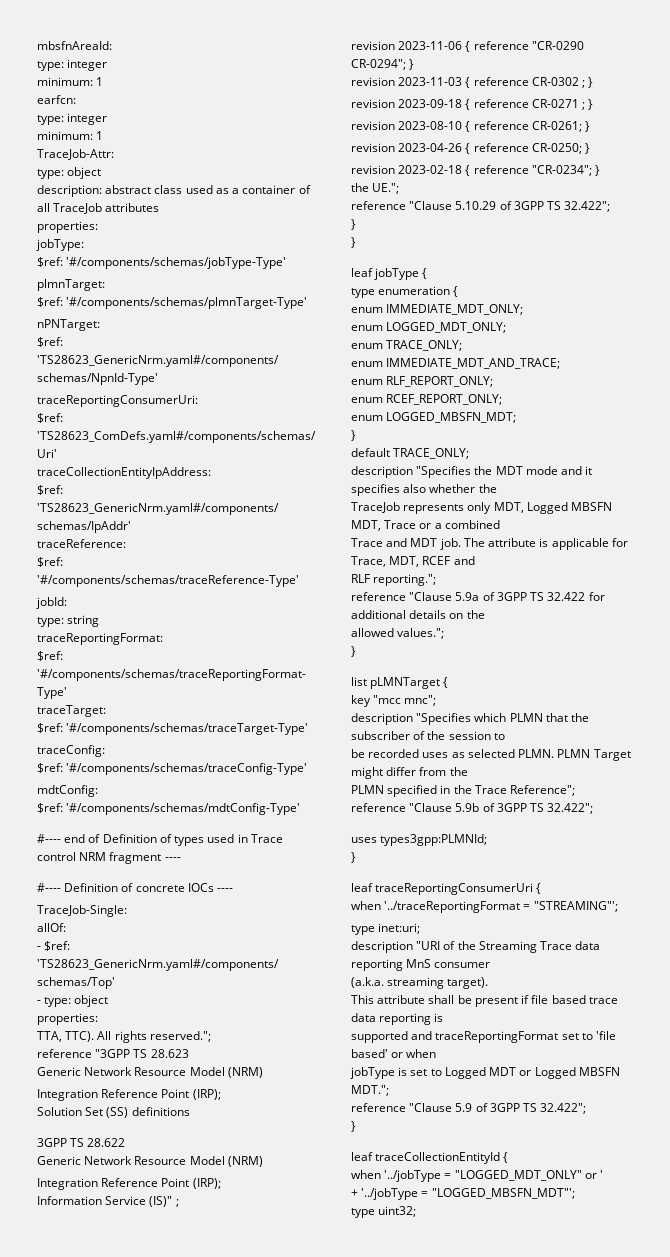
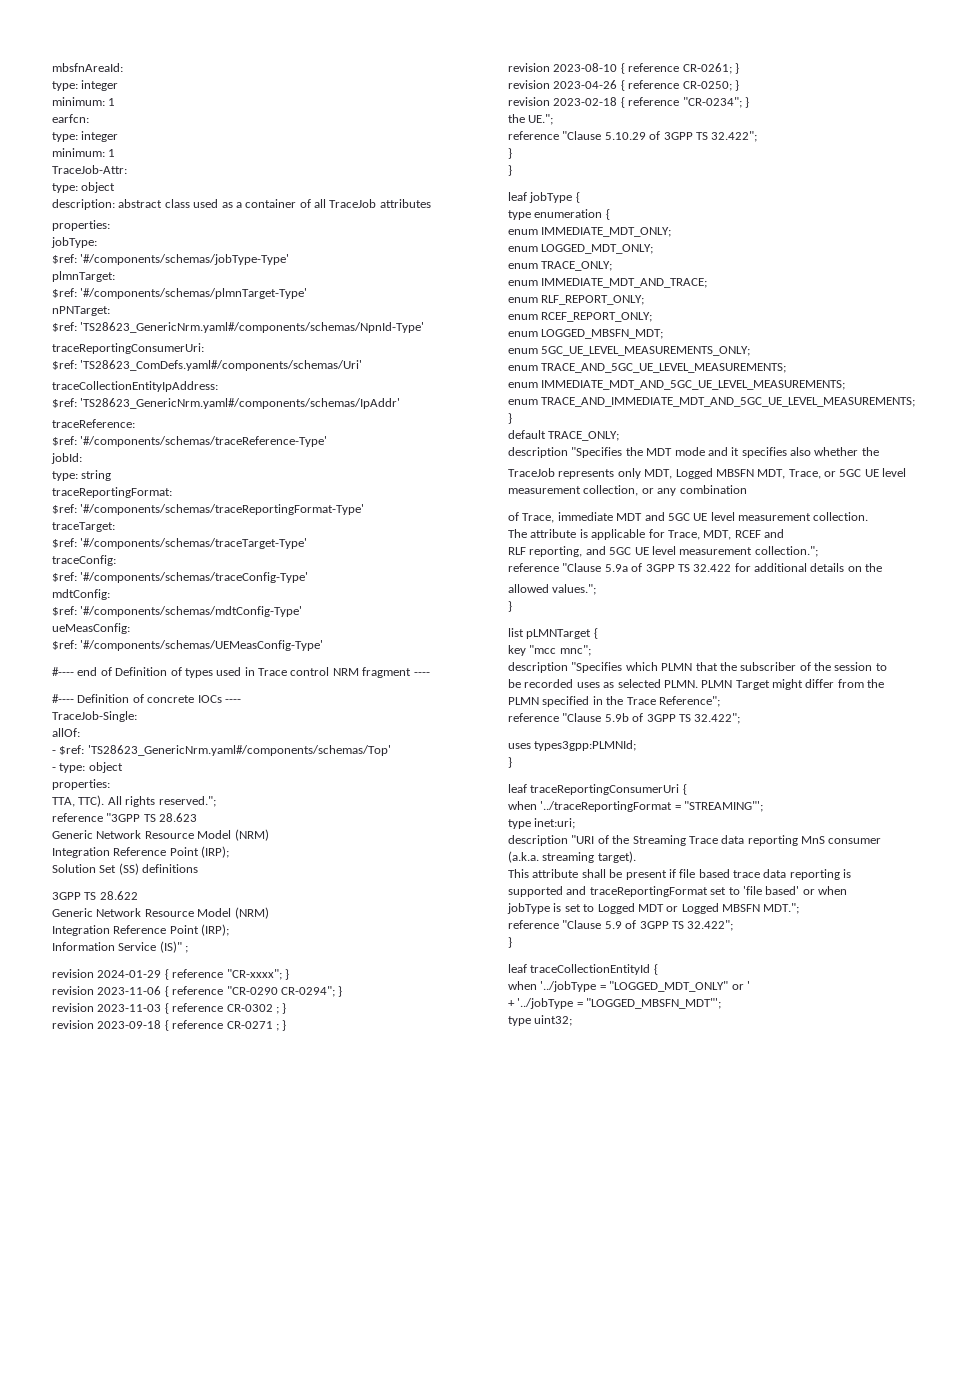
(301, 809) none -> [52,623,130,634] [52,640,324,651] // ueMeasConfig: // $ref: '#/components/schemas/UEMeasConfig-Type'
(179, 1203) none -> [52,969,289,980] // revision 2024-01-29 { reference "CR-xxxx"; }
(517, 417) none -> [508,346,751,356] [508,363,787,373] [508,380,846,390] [508,397,916,407] // enum 5GC_UE_LEVEL_MEASUREMENTS_ONLY; // enum TRACE_AND_5GC_UE_LEVEL_MEASUREMENTS; // enum IMMEDIATE_MDT_AND_5GC_UE_LEVEL_MEASUREMENTS; // enum TRACE_AND_IMMEDIATE_MDT_AND_5GC_UE_LEVEL_MEASUREMENTS;
[384,520,500,529] [351,538,461,550] Trace or a combined // Trace and MDT job. -> [788,468,907,479] [508,485,747,496] [508,512,869,523] Trace, or 5GC UE level measurement collection, or any combination // of Trace, immediate MDT and 5GC UE level measurement collection. //
[373,574,437,586] reporting."; -> [529,546,818,557] reporting, and 5GC UE level measurement collection.";

